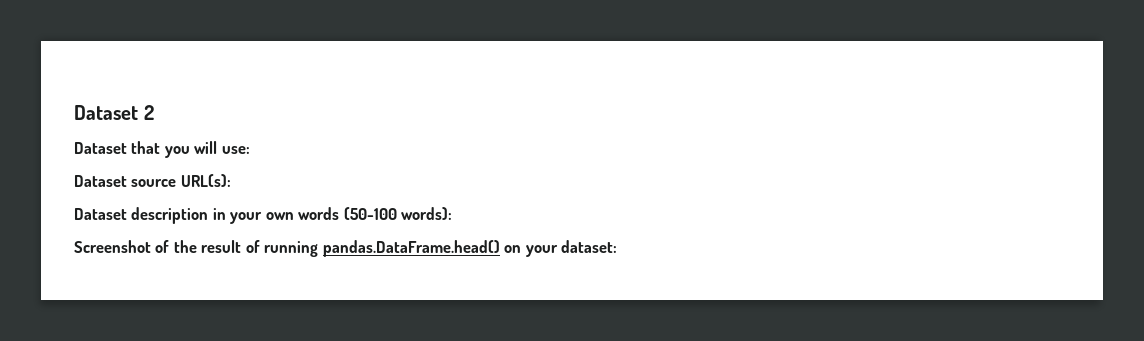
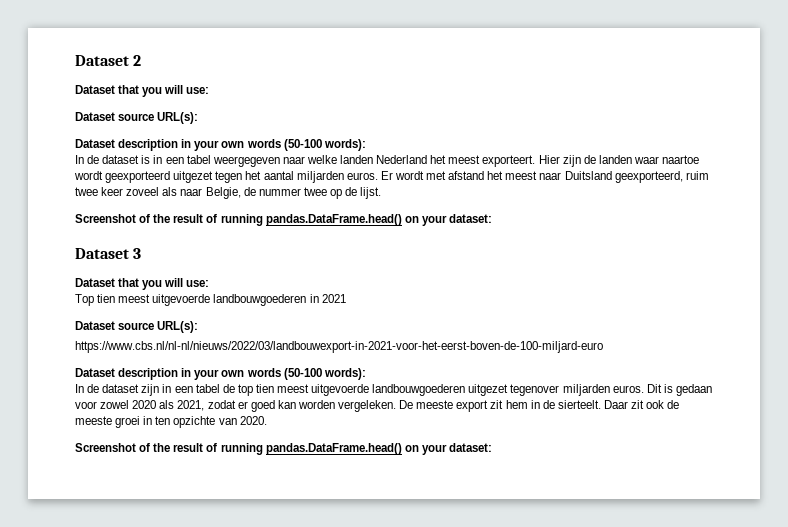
(453, 213) none -> [75,155,700,167] [74,171,709,183] [75,187,382,199] // In de dataset is in een tabel weergegeven naar welke landen Nederland het meest exporteert. Hier zijn de landen waar naartoe wordt geexporteerd uitgezet tegen het aantal miljarden euros. Er wordt met afstand het meest naar Duitsland geexporteerd, ruim twee keer zoveel als naar Belgie, de nummer twee op de lijst.
(618, 246) none -> [75,248,142,259] [75,278,210,290] [75,294,346,306] [75,321,199,333] [75,341,603,353] [75,368,366,380] [75,384,712,396] [75,400,680,412] [75,416,267,428] [75,443,492,455] // Dataset 3 // Dataset that you will use: // Top tien meest uitgevoerde landbouwgoederen in 2021 // Dataset source URL(s): // https://www.cbs.nl/nl-nl/nieuws/2022/03/landbouwexport-in-2021-voor-het-eerst-boven-de-100-miljard-euro // Dataset description in your own words (50-100 words): // In de dataset zijn in een tabel de top tien meest uitgevoerde landbouwgoederen uitgezet tegenover miljarden euros. Dit is gedaan voor zowel 2020 als 2021, zodat er goed kan worden vergeleken. De meeste export zit hem in de sierteelt. Daar zit ook de meeste groei in ten opzichte van 2020. // Screenshot of the result of running pandas.DataFrame.head() on your dataset:

